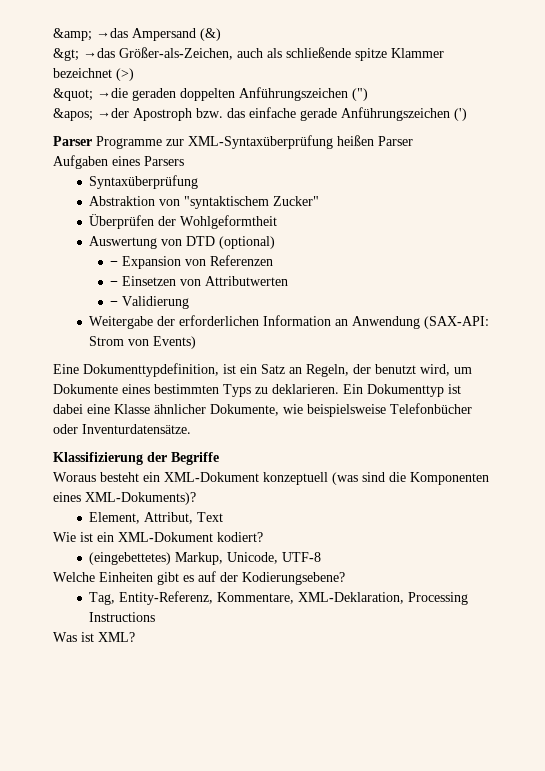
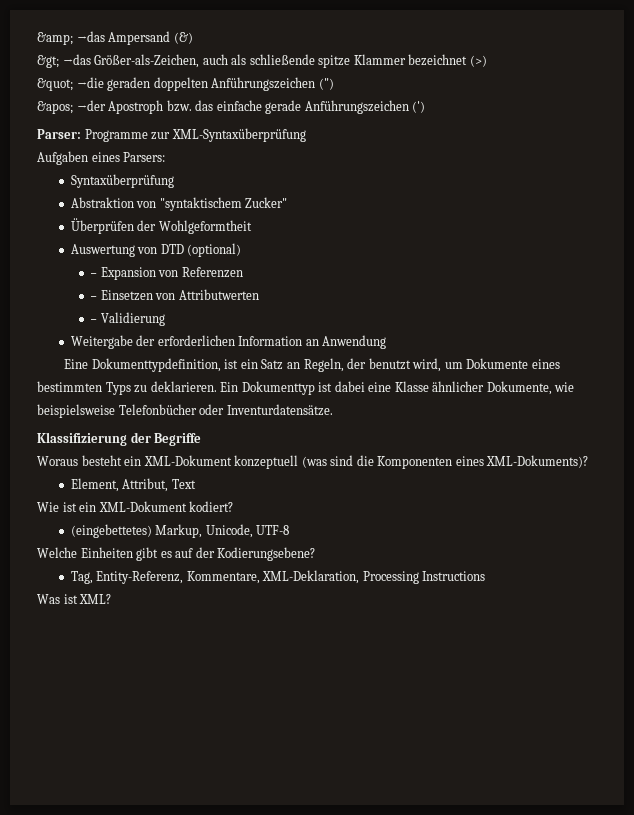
[53,136,92,146] Parser -> [37,129,81,139] Parser:
[337,135,413,146] heißen Parser -> (306, 135) none
[144,156,184,166] Parsers -> [123,152,166,162] Parsers:
[424,316,490,329] [89,336,197,349] (SAX-API: Strom von Events) -> (387, 342) none

